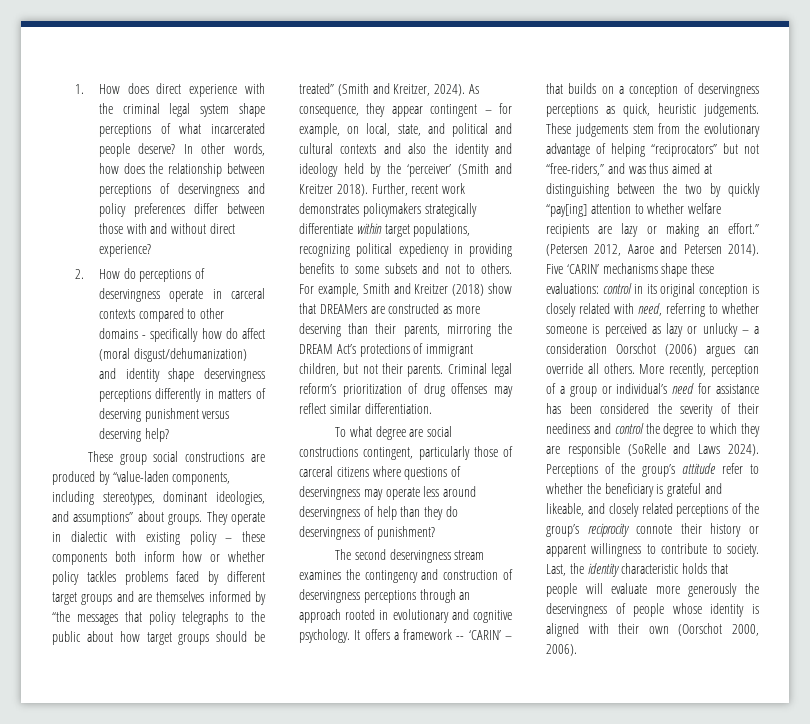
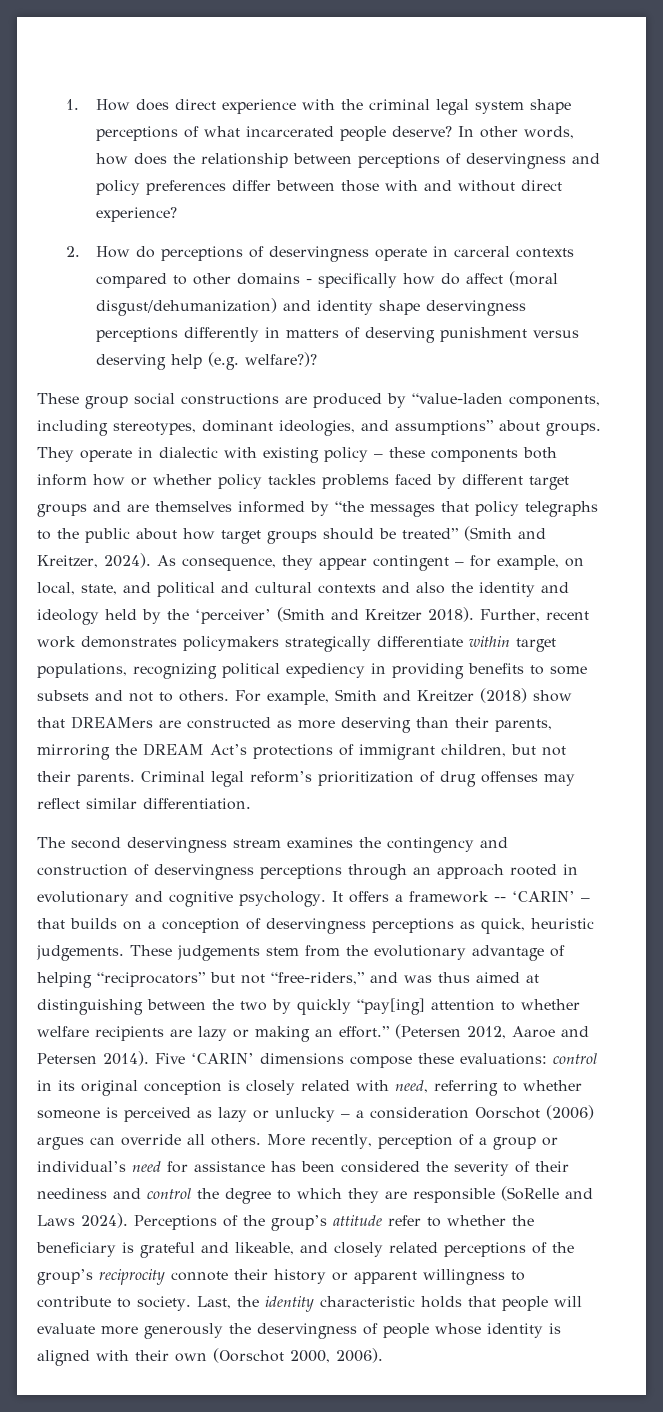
[144,428,169,442] help? -> [170,352,317,370] help (e.g. welfare?)?
[334,426,453,440] [299,446,513,460] [299,466,462,480] [299,486,477,500] [299,506,458,520] [299,526,435,540] // To what degree are social constructions contingent, particularly those of carceral citizens where questions of deservingness may operate less around deservingness of help than they do deservingness of punishment? -> (251, 804) none
[602,263,688,277] mechanisms shape -> [260,1053,412,1068] dimensions compose

